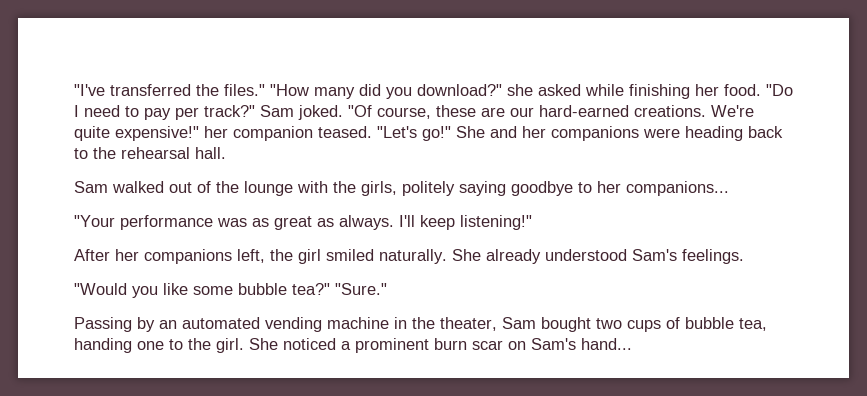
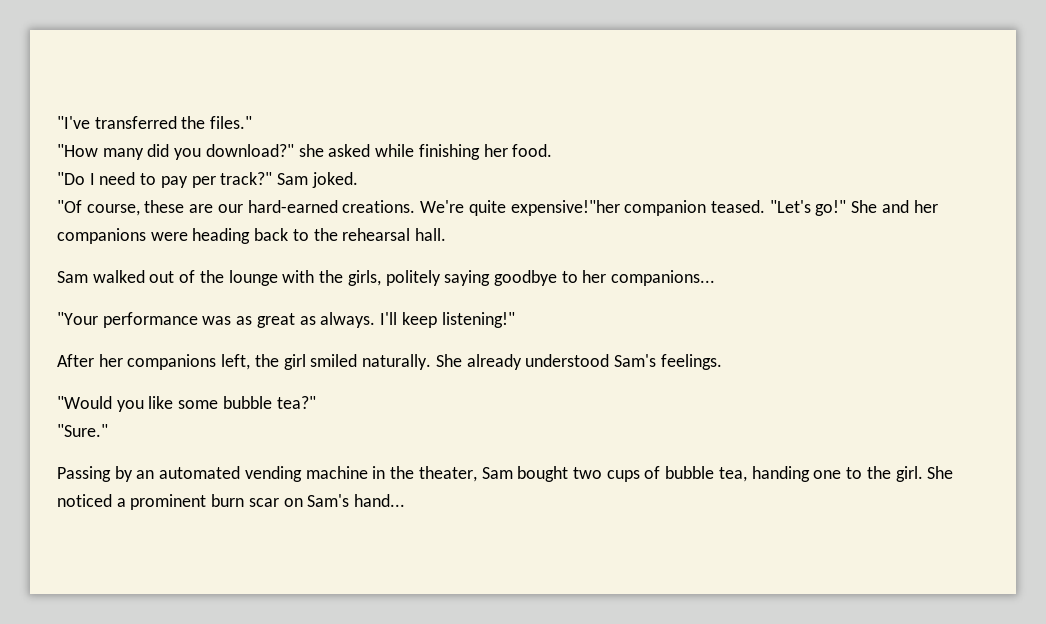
(265, 90) none -> (253, 122) //
(761, 90) none -> (553, 150) //
(343, 112) none -> (358, 180) //
[115,126,228,141] expensive!" her -> [510,200,620,216] expensive!"her
(330, 289) none -> (316, 402) //

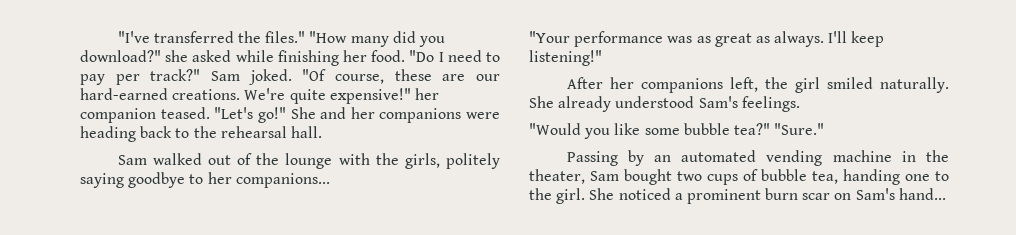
(253, 122) // -> (306, 37) none
(553, 150) // -> (406, 56) none
(358, 180) // -> (292, 77) none
[510,200,620,216] expensive!"her -> [329,88,439,104] expensive!" her
(316, 402) // -> (770, 129) none

